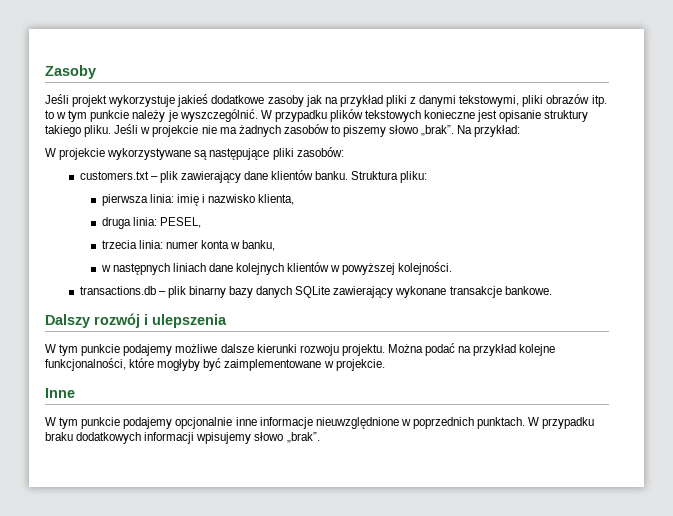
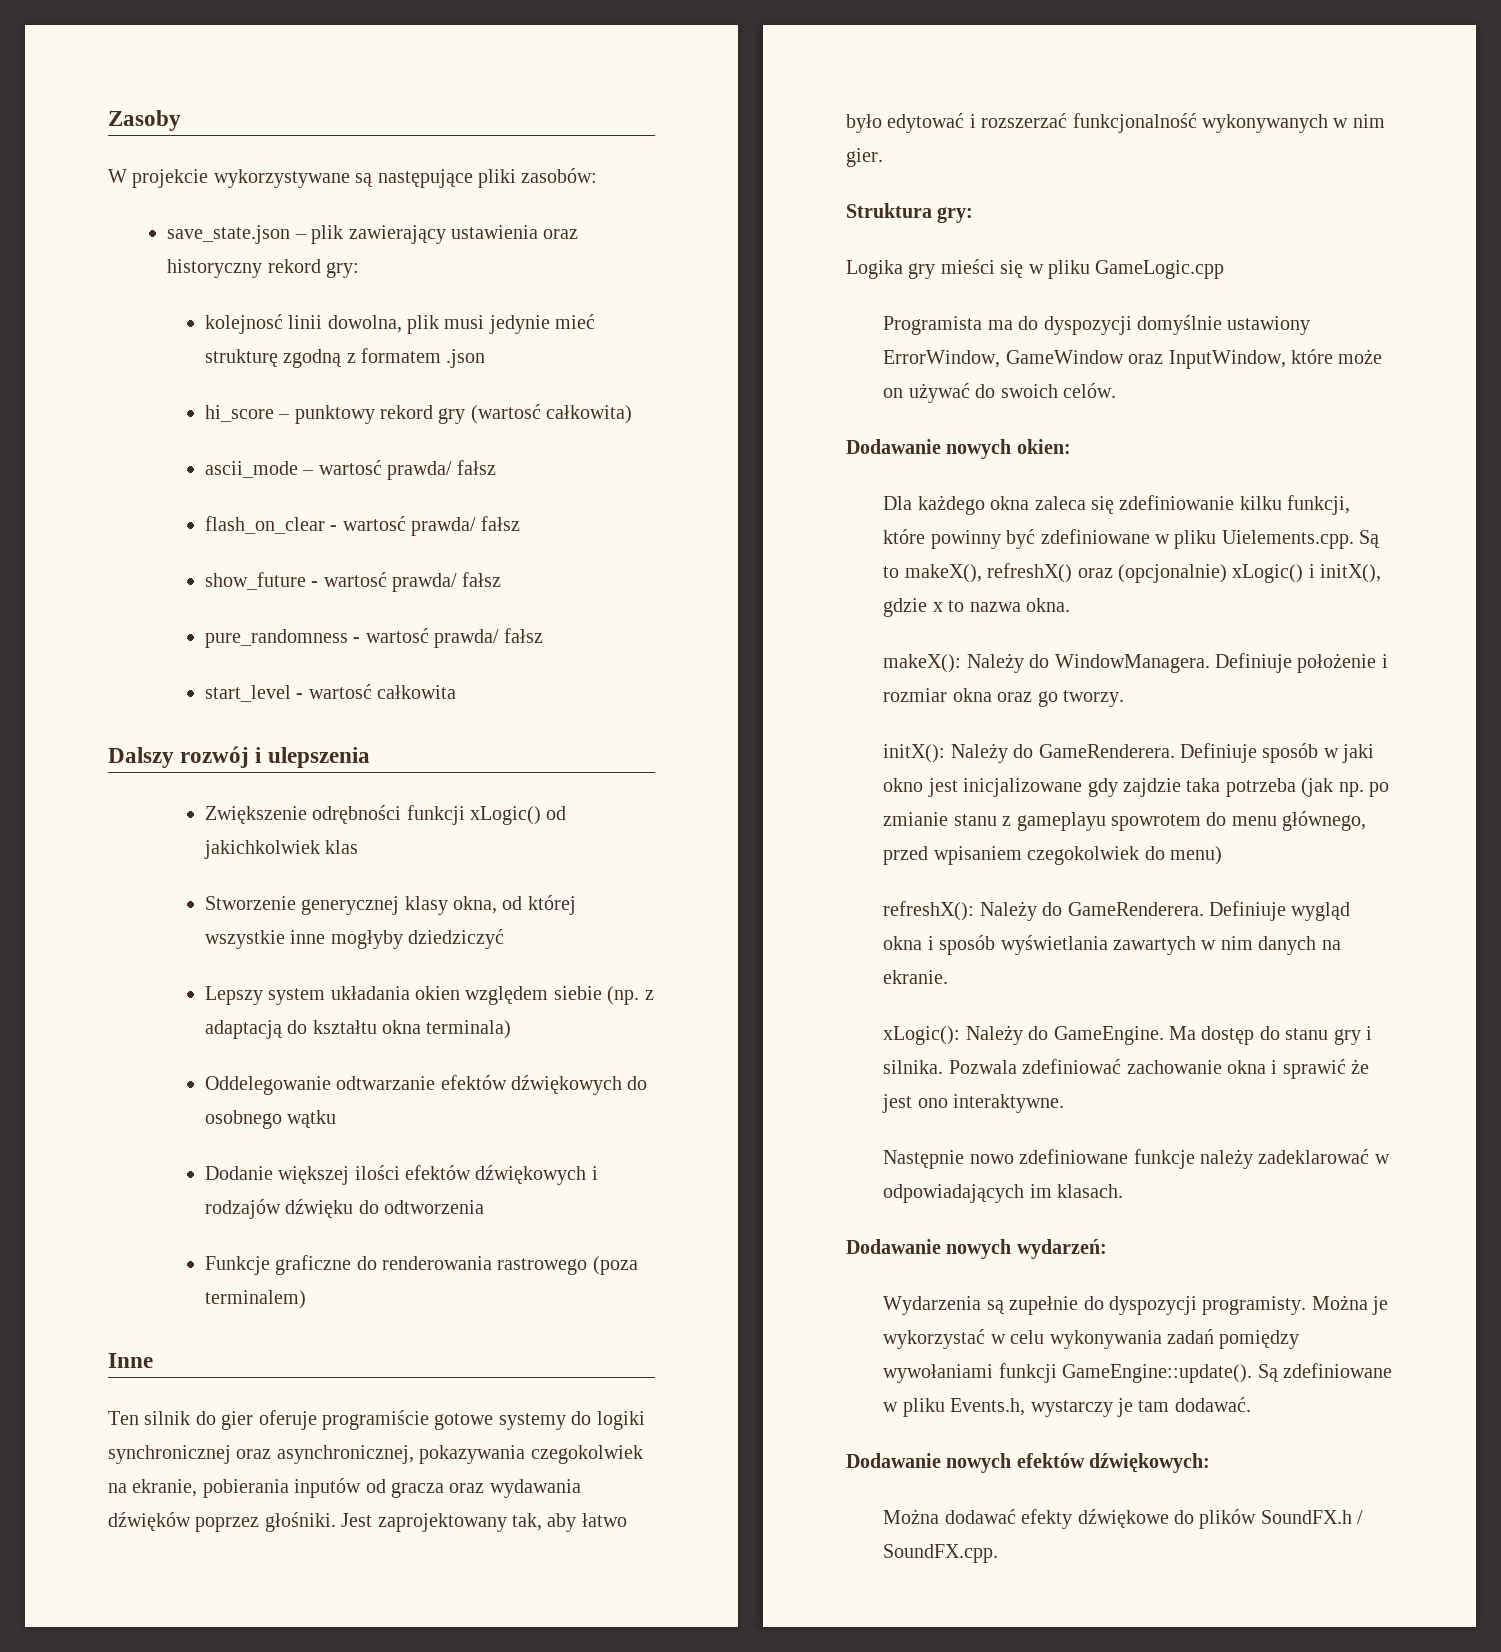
[45,94,607,107] [45,109,589,122] [45,124,521,137] // Jeśli projekt wykorzystuje jakieś dodatkowe zasoby jak na przykład pliki z danymi tekstowymi, pliki obrazów itp. to w tym punkcie należy je wyszczególnić. W przypadku plików tekstowych konieczne jest opisanie struktury takiego pliku. Jeśli w projekcie nie ma żadnych zasobów to piszemy słowo „brak”. Na przykład: -> (181, 120) none
[79,171,149,180] customers.txt -> [167,225,291,244] save_state.json
[244,170,428,183] [101,194,295,206] [101,217,201,229] [101,240,276,251] [100,262,453,275] [79,286,552,298] [45,313,227,328] [45,343,556,356] [45,358,385,371] [45,388,75,398] [45,417,595,429] [45,432,320,444] dane klientów banku. Struktura pliku: // pierwsza linia: imię i nazwisko klienta, // druga linia: PESEL, // trzecia linia: numer konta w banku, // w następnych liniach dane kolejnych klientów w powyższej kolejności. // transactions.db – plik binarny bazy danych SQLite zawierający wykonane transakcje bankowe. // Dalszy rozwój i ulepszenia // W tym punkcie podajemy możliwe dalsze kierunki rozwoju projektu. Można podać na przykład kolejne funkcjonalności, które mogłyby być zaimplementowane w projekcie. // Inne // W tym punkcie podajemy opcjonalnie inne informacje nieuwzględnione w poprzednich punktach. W przypadku braku dodatkowych informacji wpisujemy słowo „brak”. -> [450,225,579,239] [167,259,360,278] [204,314,596,334] [204,348,486,368] [204,404,633,424] [204,460,497,480] [204,516,521,536] [204,572,502,592] [204,628,544,648] [204,684,456,702] [108,746,370,768] [204,805,567,825] [203,840,359,859] [204,895,576,915] [204,929,504,949] [204,986,654,1005] [204,1020,512,1039] [204,1075,648,1095] [204,1110,337,1129] [204,1165,598,1185] [204,1199,484,1219] [204,1255,638,1275] [204,1290,306,1309] [108,1353,153,1368] [108,1410,645,1430] [108,1445,643,1464] [108,1478,581,1498] [108,1512,627,1532] [846,113,1385,133] [846,148,883,167] [846,203,974,223] [846,259,1225,279] [883,315,1311,335] [883,349,1383,369] [883,383,1116,403] [846,439,1071,459] [883,495,1351,515] [883,529,1381,549] [883,563,1382,583] [883,598,1070,617] [883,653,1388,673] [883,688,1124,707] [883,743,1375,763] [883,778,1389,797] [883,811,1367,831] [883,846,1222,865] [883,901,1351,921] [883,935,1341,955] [883,970,949,984] [883,1025,1372,1045] [883,1059,1370,1079] [882,1094,1065,1113] [883,1149,1390,1169] [883,1184,1124,1203] [846,1239,1107,1259] [883,1295,1389,1315] [883,1329,1300,1349] [883,1363,1392,1383] [883,1397,1251,1417] [846,1453,1211,1473] [883,1509,1364,1529] [883,1544,999,1563] ustawienia oraz historyczny rekord gry: // kolejnosć linii dowolna, plik musi jedynie mieć strukturę zgodną z formatem .json // hi_score – punktowy rekord gry (wartosć całkowita) // ascii_mode – wartosć prawda/ fałsz // flash_on_clear - wartosć prawda/ fałsz // show_future - wartosć prawda/ fałsz // pure_randomness - wartosć prawda/ fałsz // start_level - wartosć całkowita // Dalszy rozwój i ulepszenia // Zwiększenie odrębności funkcji xLogic() od jakichkolwiek klas // Stworzenie generycznej klasy okna, od której wszystkie inne mogłyby dziedziczyć // Lepszy system układania okien względem siebie (np. z adaptacją do kształtu okna terminala) // Oddelegowanie odtwarzanie efektów dźwiękowych do osobnego wątku // Dodanie większej ilości efektów dźwiękowych i rodzajów dźwięku do odtworzenia // Funkcje graficzne do renderowania rastrowego (poza terminalem) // Inne // Ten silnik do gier oferuje programiście gotowe systemy do logiki synchronicznej oraz asynchronicznej, pokazywania czegokolwiek na ekranie, pobierania inputów od gracza oraz wydawania dźwięków poprzez głośniki. Jest zaprojektowany tak, aby łatwo było edytować i rozszerzać funkcjonalność wykonywanych w nim gier. // Struktura gry: // Logika gry mieści się w pliku GameLogic.cpp // Programista ma do dyspozycji domyślnie ustawiony ErrorWindow, GameWindow oraz InputWindow, które może on używać do swoich celów. // Dodawanie nowych okien: // Dla każdego okna zaleca się zdefiniowanie kilku funkcji, które powinny być zdefiniowane w pliku Uielements.cpp. Są to makeX(), refreshX() oraz (opcjonalnie) xLogic() i initX(), gdzie x to nazwa okna. // makeX(): Należy do WindowManagera. Definiuje położenie i rozmiar okna oraz go tworzy. // initX(): Należy do GameRenderera. Definiuje sposób w jaki okno jest inicjalizowane gdy zajdzie taka potrzeba (jak np. po zmianie stanu z gameplayu spowrotem do menu głównego, przed wpisaniem czegokolwiek do menu) // refreshX(): Należy do GameRenderera. Definiuje wygląd okna i sposób wyświetlania zawartych w nim danych na ekranie. // xLogic(): Należy do GameEngine. Ma dostęp do stanu gry i silnika. Pozwala zdefiniować zachowanie okna i sprawić że jest ono interaktywne. // Następnie nowo zdefiniowane funkcje należy zadeklarować w odpowiadających im klasach. // Dodawanie nowych wydarzeń: // Wydarzenia są zupełnie do dyspozycji programisty. Można je wykorzystać w celu wykonywania zadań pomiędzy wywołaniami funkcji GameEngine::update(). Są zdefiniowane w pliku Events.h, wystarczy je tam dodawać. // Dodawanie nowych efektów dźwiękowych: // Można dodawać efekty dźwiękowe do plików SoundFX.h / SoundFX.cpp.

